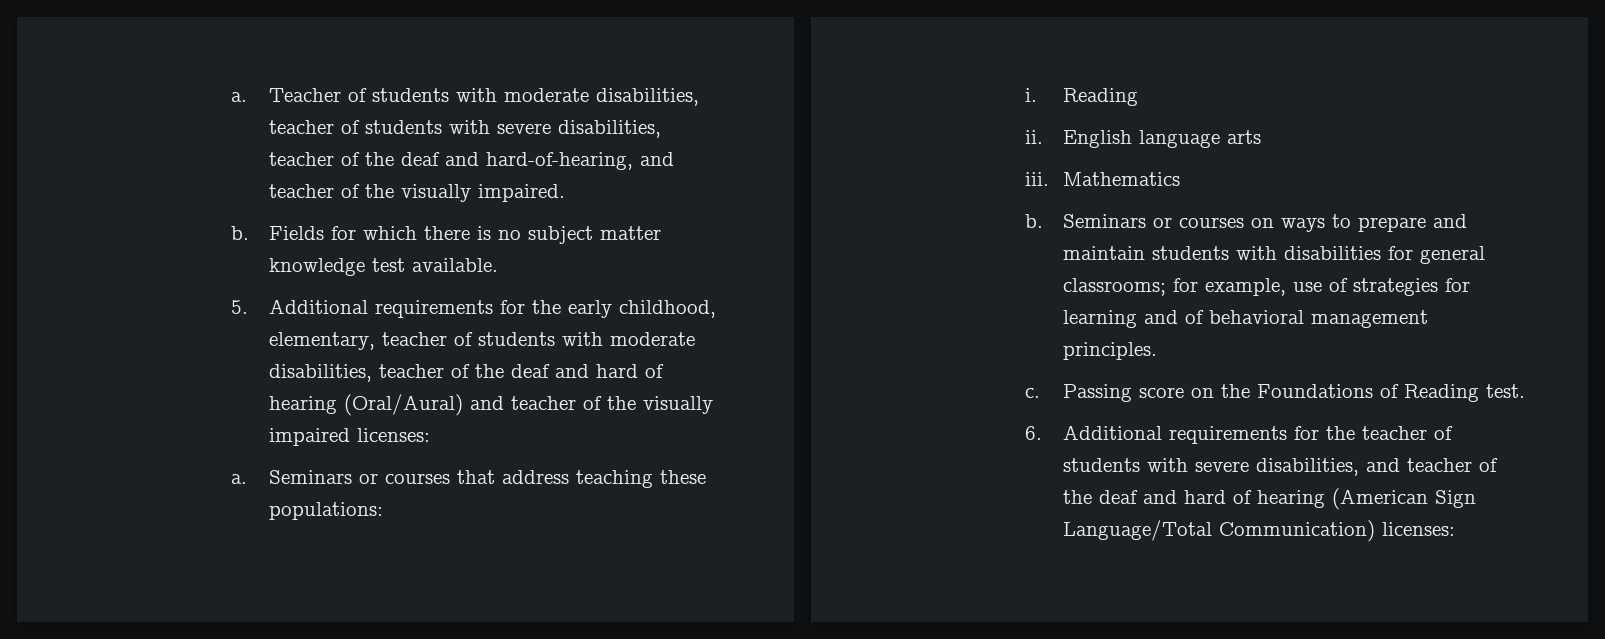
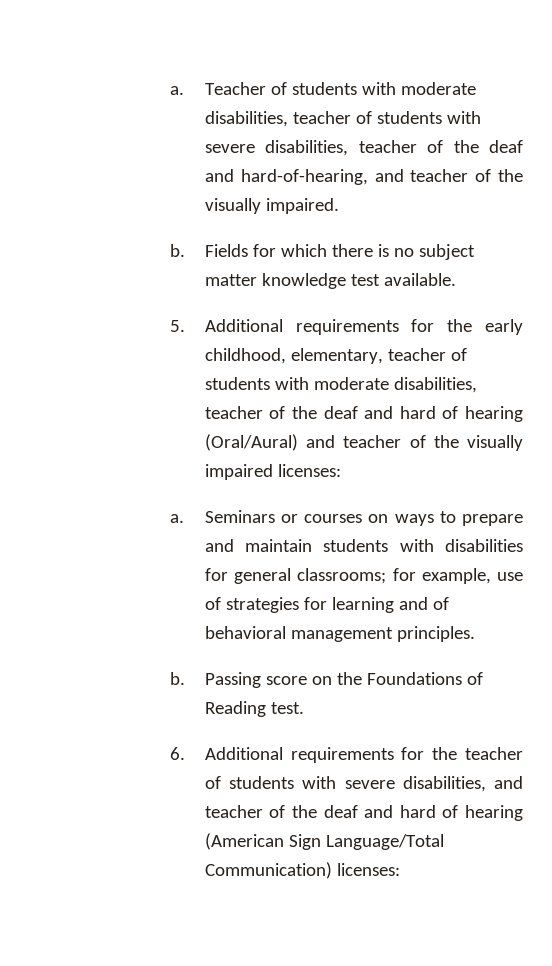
[457,470,707,488] [269,502,384,520] [1024,88,1139,106] [1024,130,1262,148] [1024,172,1181,186] [1024,214,1245,228] that address teaching these populations: // i. Reading // ii. English language arts // iii. Mathematics // b. Seminars or courses -> (363, 518) none
[1024,388,1040,398] c. -> [169,672,185,685] b.

